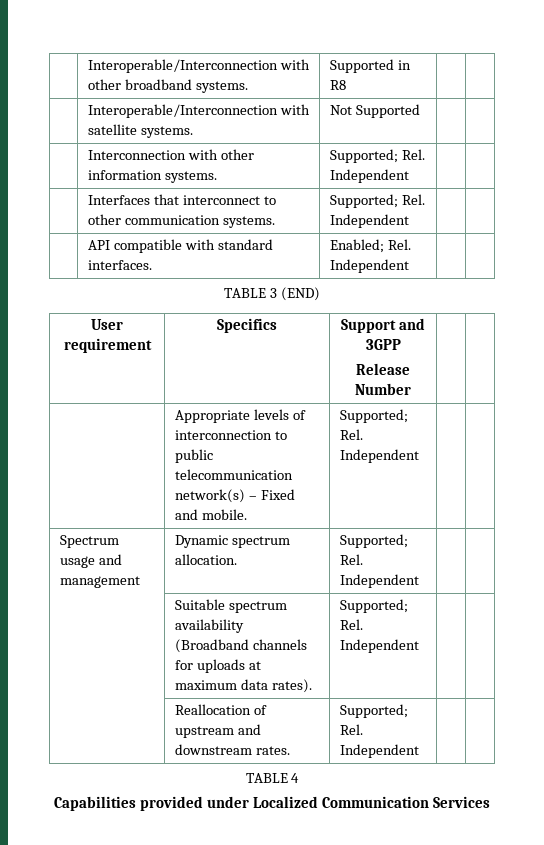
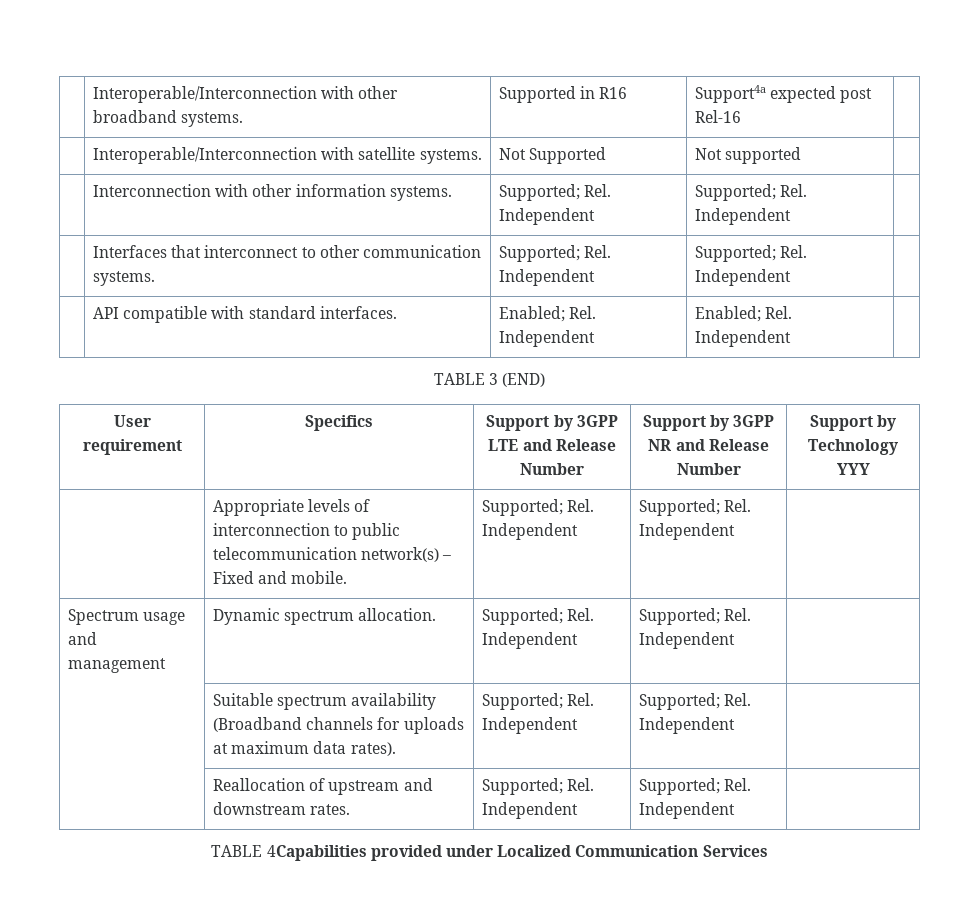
[329,80,346,90] R8 | -> [599,87,628,99] [694,85,873,103] [694,110,741,123] R16 | Support4a expected post Rel-16
(420, 111) none -> [694,147,802,164] Not supported
(409, 176) none -> [694,184,808,201] [694,208,791,225] Supported; Rel. Independent
(409, 221) none -> [694,245,808,262] [694,269,791,286] Supported; Rel. Independent
(409, 266) none -> [694,306,793,322] [694,330,791,347] Enabled; Rel. Independent
[398,318,425,330] [365,339,401,350] [356,363,410,375] [355,383,411,395] and 3GPP // Release Number | | -> [553,415,618,431] [488,439,616,451] [520,463,584,475] [642,415,775,431] [648,439,769,451] [676,463,741,475] [809,415,897,431] [808,439,898,455] [836,463,870,475] by 3GPP LTE and Release Number | Support by 3GPP NR and Release Number | Support by Technology YYY
(419, 456) none -> [638,499,752,516] [638,523,735,540] Supported; Rel. Independent
(419, 581) none -> [638,608,752,625] [638,632,735,649] Supported; Rel. Independent
(419, 646) none -> [638,693,752,710] [638,717,735,734] Supported; Rel. Independent
[245,773,300,783] [54,796,137,811] | // TABLE 4 // Capabilities -> [638,778,752,795] [638,802,735,819] [211,845,367,861] Supported; Rel. Independent | // TABLE 4Capabilities

